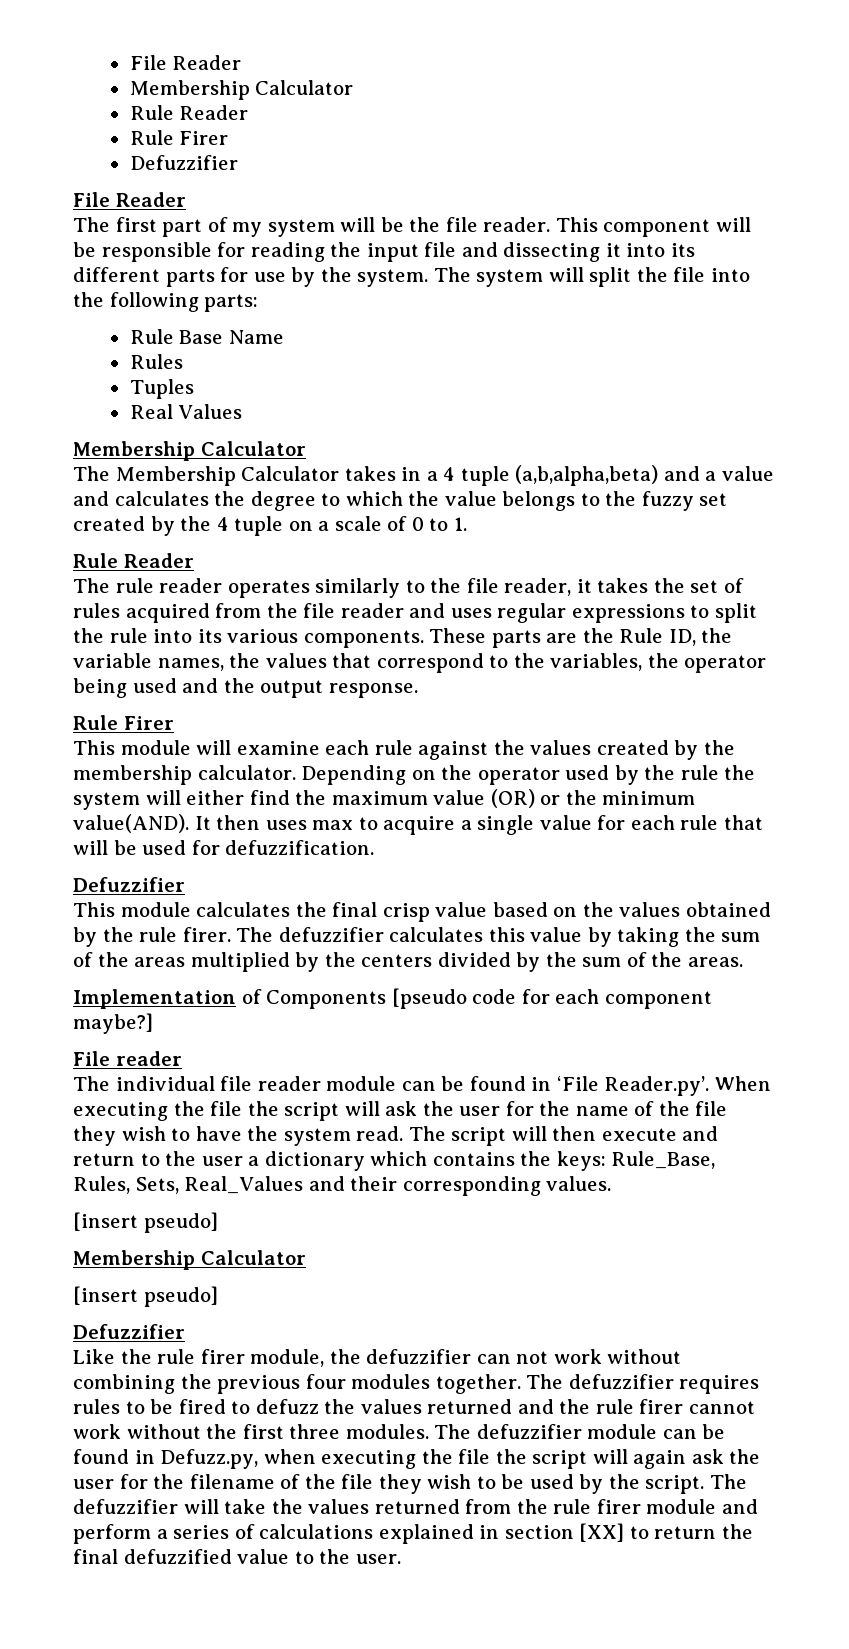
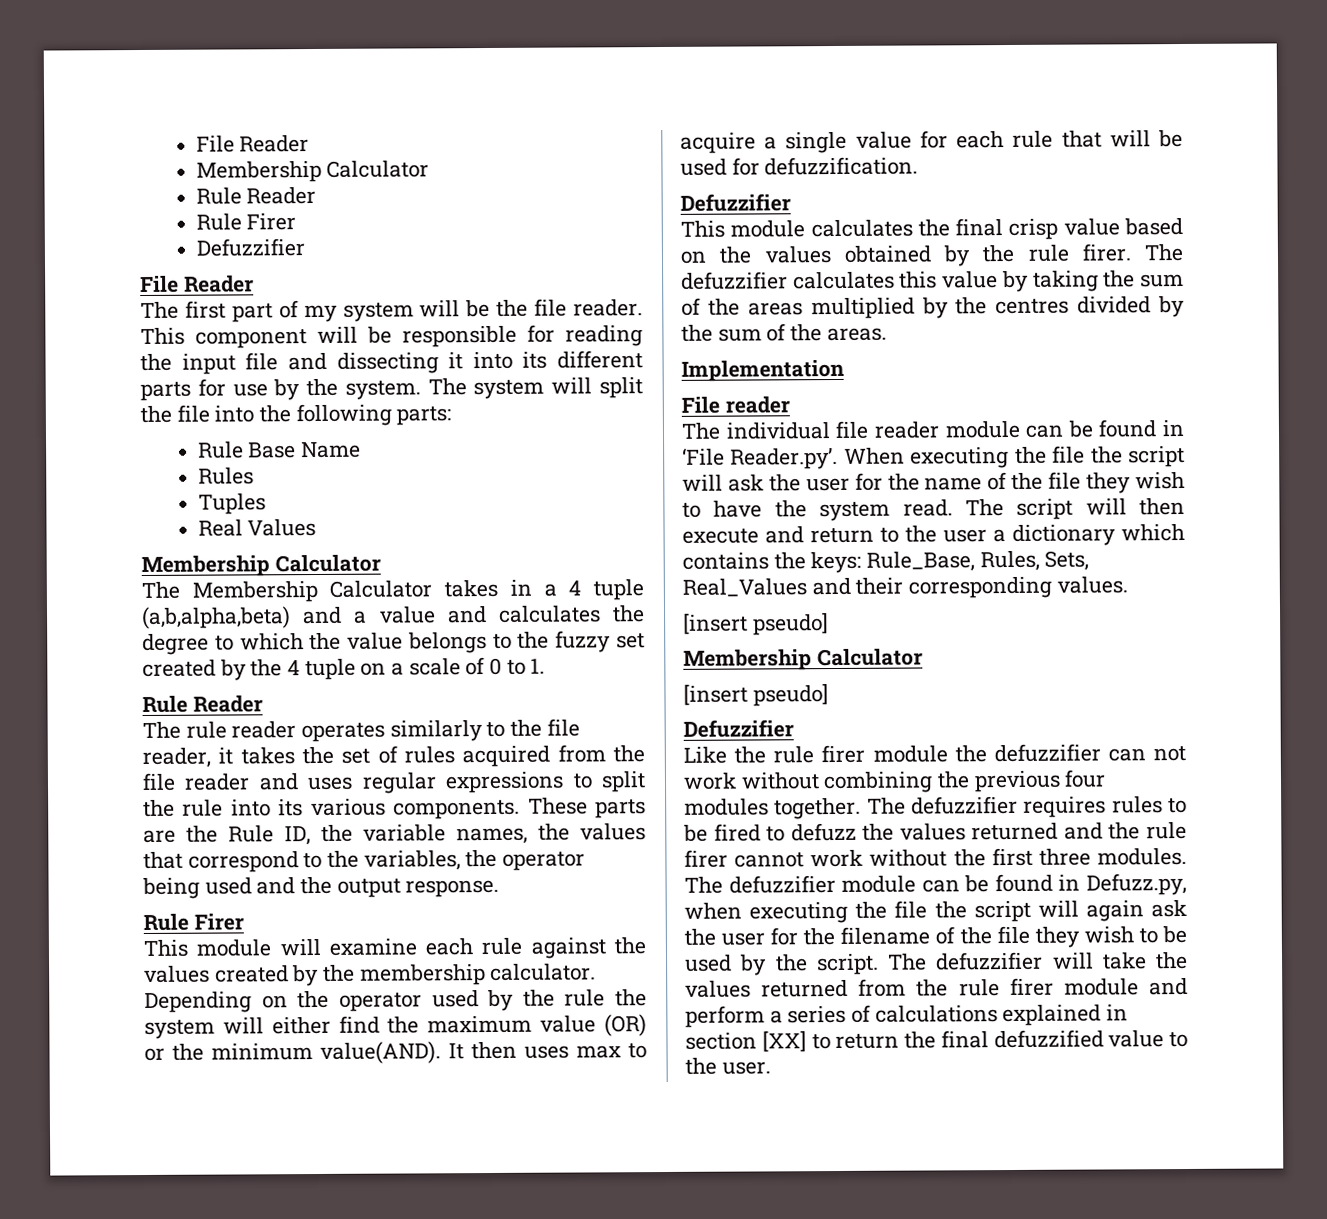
[361,954,433,967] centers -> [995,298,1070,315] centres
[241,988,712,1009] [73,1013,153,1034] of Components [pseudo code for each component maybe?] -> (845, 370) none
[250,1349,325,1367] module, -> [872,745,948,763] module

